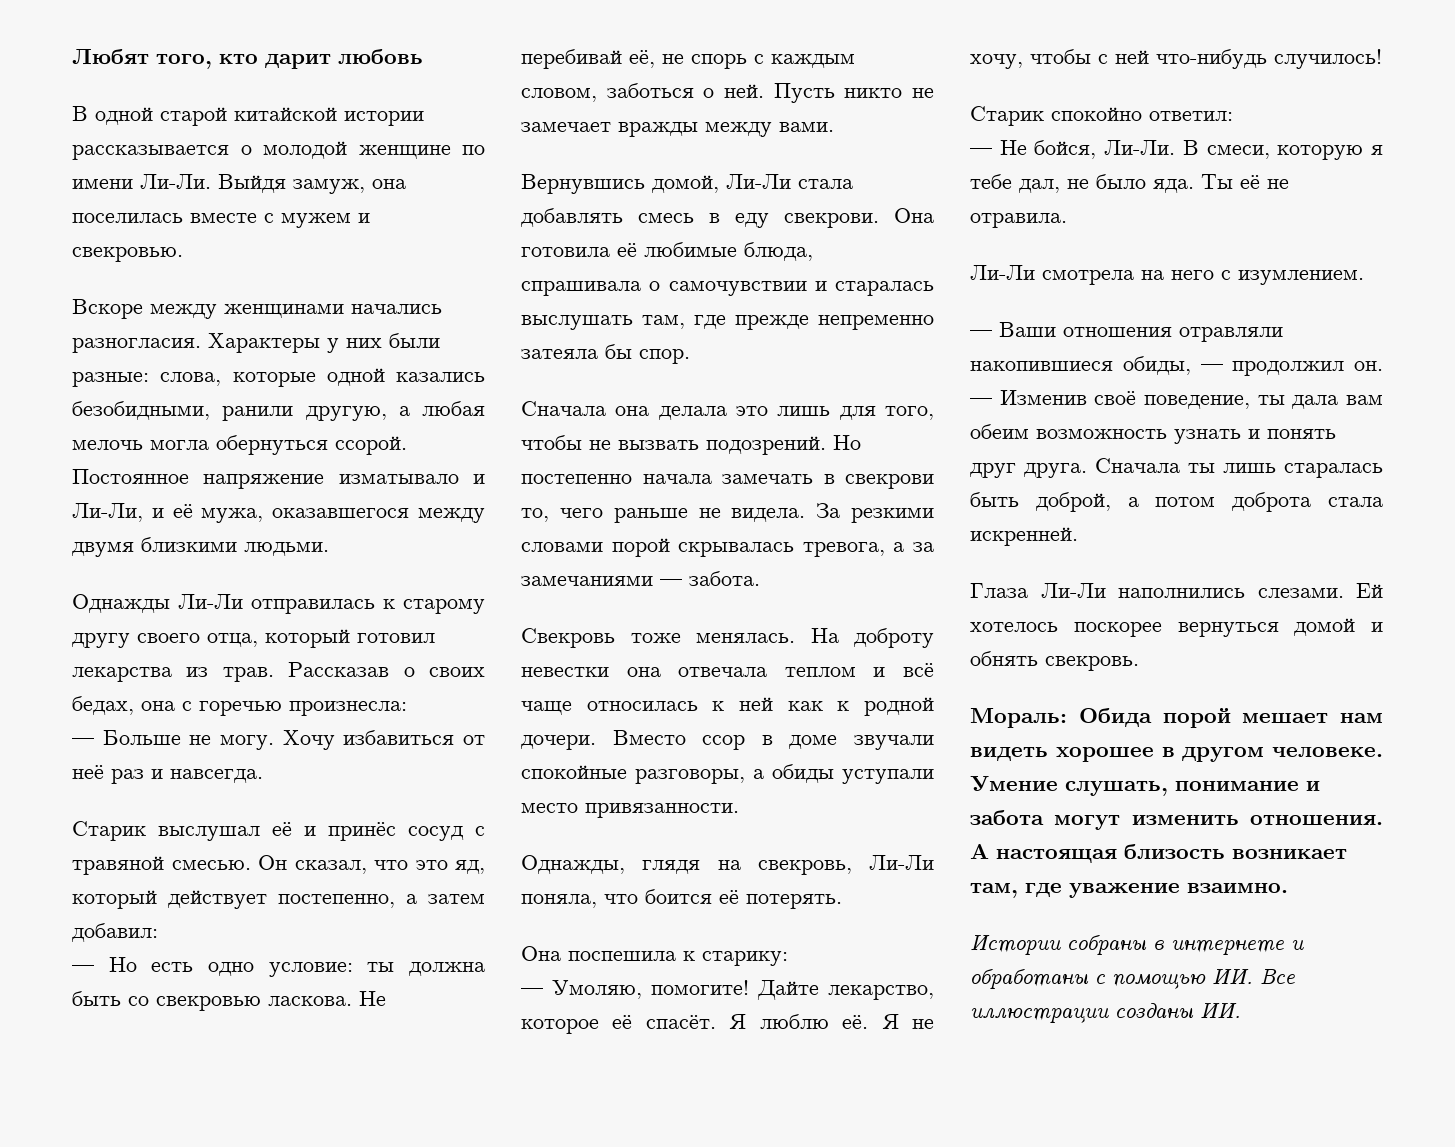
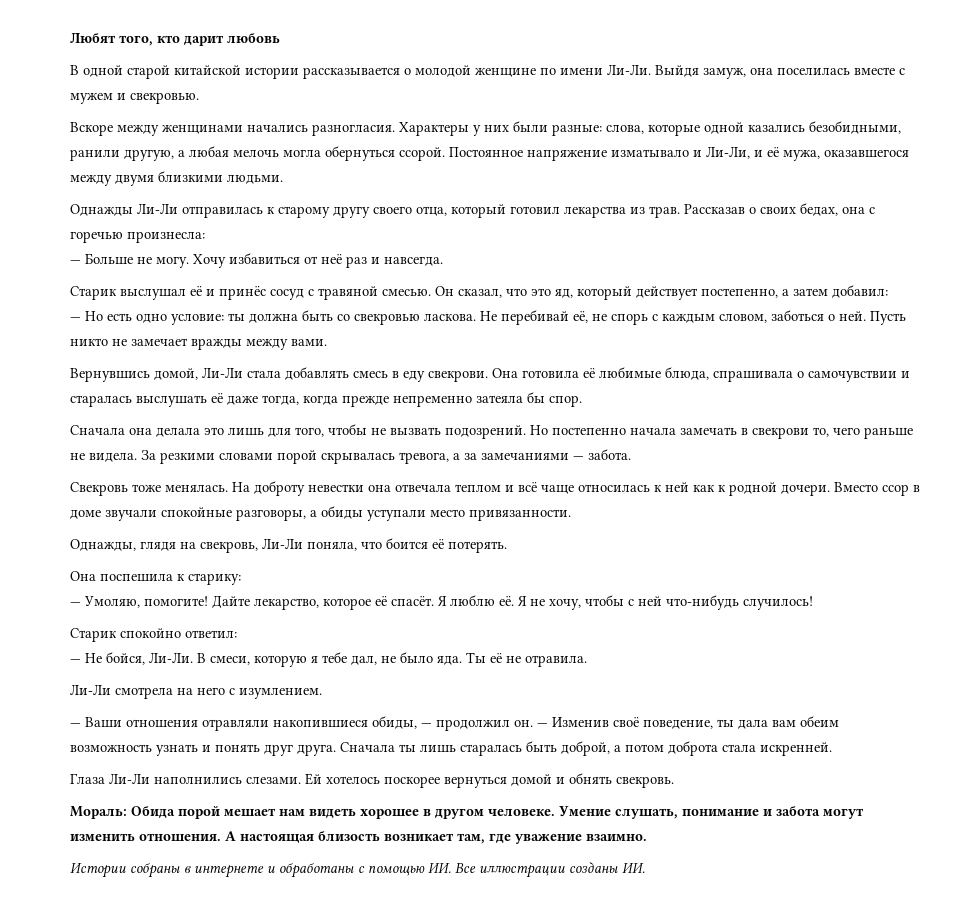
[642,315,726,329] там, где -> [211,393,338,405] её даже тогда, когда

